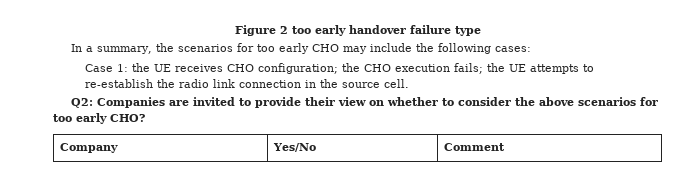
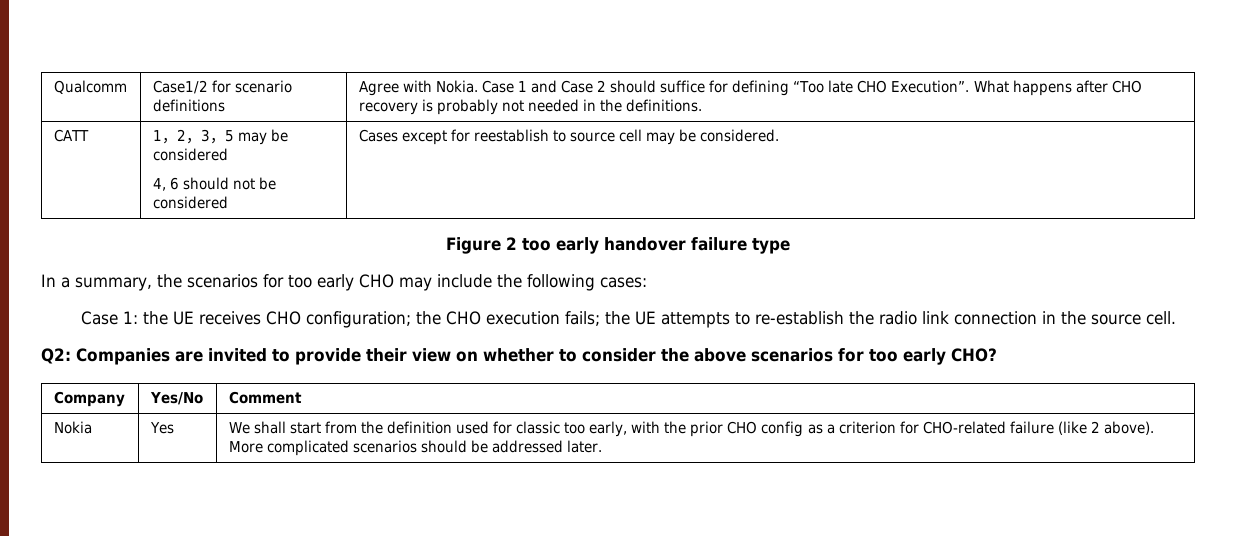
(234, 30) none -> [53,80,127,94] [152,80,292,94] [152,99,225,112] [358,80,1142,96] [358,99,703,115] [53,129,89,142] [152,129,288,145] [152,148,228,161] [152,177,276,191] [152,196,228,209] [358,129,780,145] Qualcomm | Case1/2 for scenario definitions | Agree with Nokia. Case 1 and Case 2 should suffice for defining “Too late CHO Execution”. What happens after CHO recovery is probably not needed in the definitions. // CATT | 1，2，3，5 may be considered // 4, 6 should not be considered | Cases except for reestablish to source cell may be considered. //
(506, 147) none -> [53,421,92,434] [149,422,174,434] [228,421,1154,437] [228,440,603,456] // Nokia | Yes | We shall start from the definition used for classic too early, with the prior CHO config as a criterion for CHO-related failure (like 2 above). More complicated scenarios should be addressed later.

